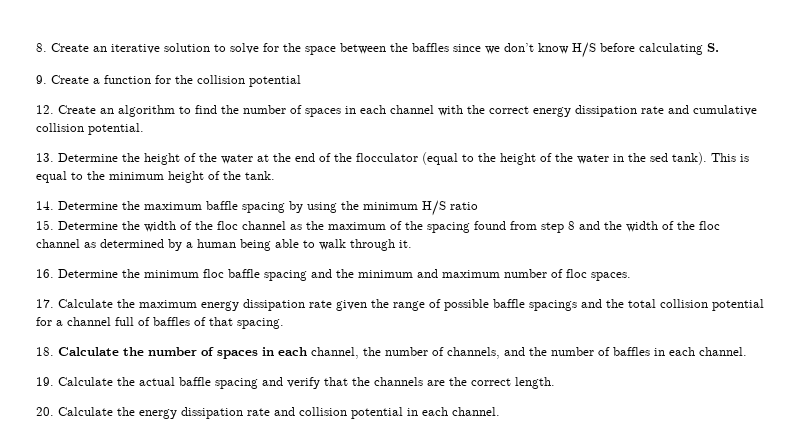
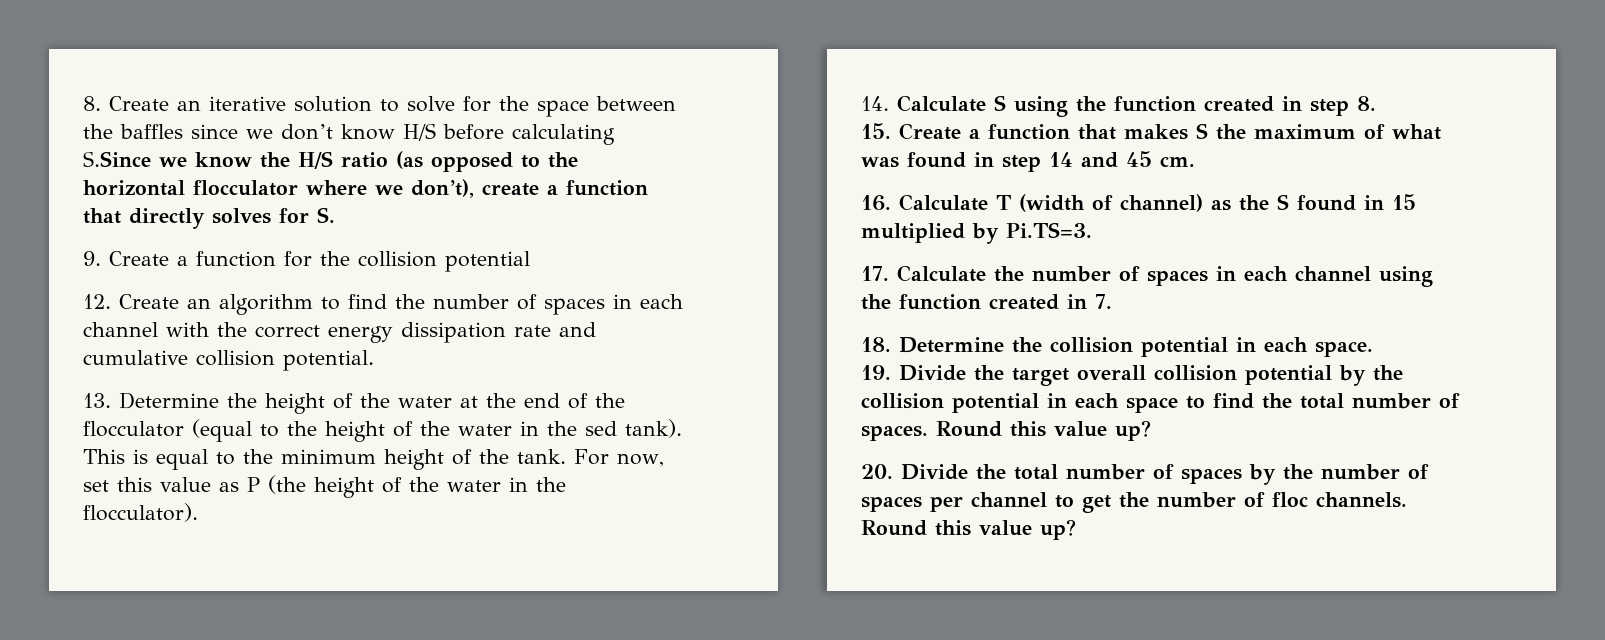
(703, 49) none -> [83,151,578,172] [83,179,648,198] [83,208,309,229] S.Since we know the H/S ratio (as opposed to the horizontal flocculator where we don’t), create a function that directly solves for
[36,200,478,216] [36,220,720,233] [36,239,412,251] [36,269,631,281] [36,299,764,311] [36,317,284,329] [36,347,54,356] // 14. Determine the maximum baffle spacing by using the minimum H/S ratio // 15. Determine the width of the floc channel as the maximum of the spacing found from step 8 and the width of the floc channel as determined by a human being able to walk through it. // 16. Determine the minimum floc baffle spacing and the minimum and maximum number of floc spaces. // 17. Calculate the maximum energy dissipation rate given the range of possible baffle spacings and the total collision potential for a channel full of baffles of that spacing. // 18. -> [574,449,664,467] [83,475,566,498] [83,503,198,522] [861,95,1376,117] [861,123,1441,140] [861,151,1195,172] [861,194,1416,212] [861,222,1092,244] [861,266,889,281] For now, set this value as P (the height of the water in the flocculator). // 14. Calculate S using the function created in step 8. // 15. Create a function that makes S the maximum of what was found in step 14 and 45 cm. // 16. Calculate T (width of channel) as the S found in 15 multiplied by Pi.TS=3. // 17.
[311,347,747,359] [36,377,555,389] [36,407,500,419] channel, the number of channels, and the number of baffles in each channel. // 19. Calculate the actual baffle spacing and verify that the channels are the correct length. // 20. Calculate the energy dissipation rate and collision potential in each channel. -> [1295,266,1433,287] [861,294,1112,310] [861,337,1373,357] [861,365,1403,386] [861,393,1460,413] [861,420,1151,441] [861,464,1429,485] [861,492,1407,513] [861,519,1076,540] channel using the function created in 7. // 18. Determine the collision potential in each space. // 19. Divide the target overall collision potential by the collision potential in each space to find the total number of spaces. Round this value up? // 20. Divide the total number of spaces by the number of spaces per channel to get the number of floc channels. Round this value up?

